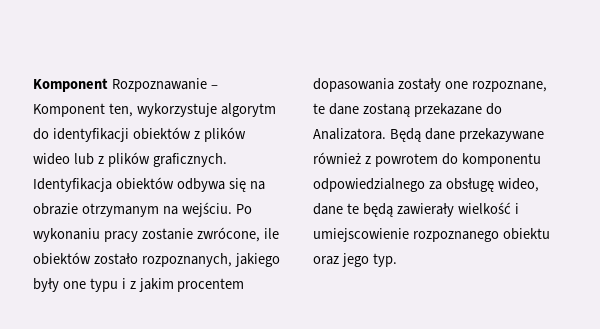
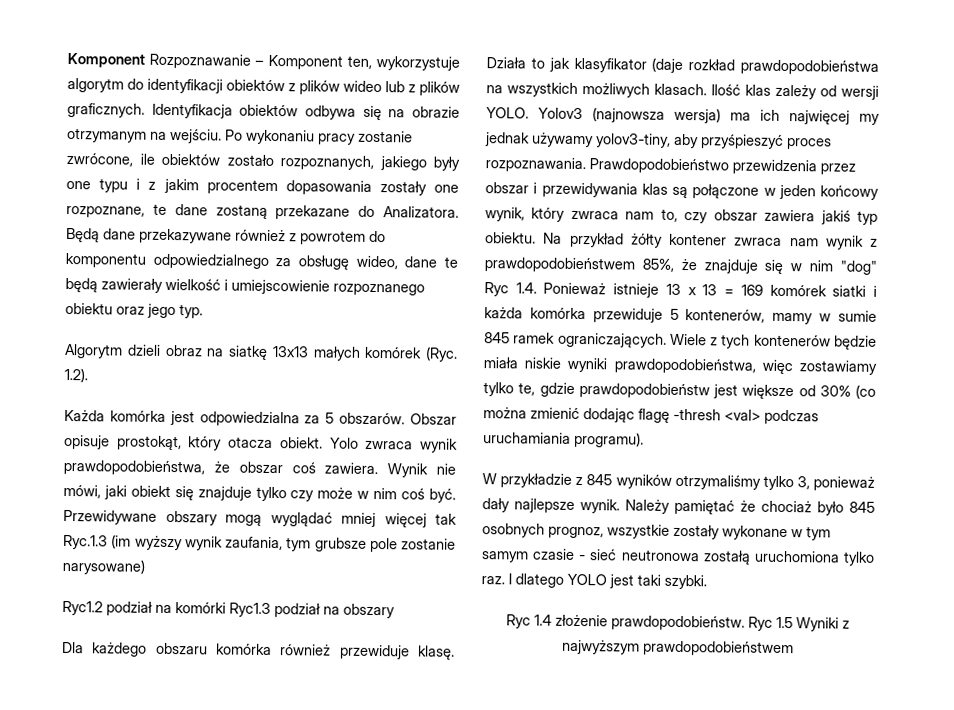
(397, 260) none -> [64,343,458,362] [64,367,88,383] [64,409,457,427] [64,434,459,453] [63,459,456,478] [63,484,457,503] [63,509,457,528] [63,534,456,553] [62,558,145,575] [62,600,395,619] [62,641,455,660] [486,57,879,75] [486,82,879,100] [486,107,880,125] [485,132,832,150] [485,157,856,175] [485,182,879,200] [485,207,879,225] [485,232,878,250] [484,257,877,275] [484,282,877,298] [484,307,877,325] [484,332,877,350] [483,357,877,375] [483,382,876,400] [483,407,819,425] [483,431,644,448] [482,473,875,491] [482,498,875,516] [482,523,831,541] [481,548,875,566] [481,573,707,590] [505,614,850,632] [561,639,794,657] // Algorytm dzieli obraz na siatkę 13x13 małych komórek (Ryc. 1.2). // Każda komórka jest odpowiedzialna za 5 obszarów. Obszar opisuje prostokąt, który otacza obiekt. Yolo zwraca wynik prawdopodobieństwa, że obszar coś zawiera. Wynik nie mówi, jaki obiekt się znajduje tylko czy może w nim coś być. Przewidywane obszary mogą wyglądać mniej więcej tak Ryc.1.3 (im wyższy wynik zaufania, tym grubsze pole zostanie narysowane) // Ryc1.2 podział na komórki Ryc1.3 podział na obszary // Dla każdego obszaru komórka również przewiduje klasę. Działa to jak klasyfikator (daje rozkład prawdopodobieństwa na wszystkich możliwych klasach. Ilość klas zależy od wersji YOLO. Yolov3 (najnowsza wersja) ma ich najwięcej my jednak używamy yolov3-tiny, aby przyśpieszyć proces rozpoznawania. Prawdopodobieństwo przewidzenia przez obszar i przewidywania klas są połączone w jeden końcowy wynik, który zwraca nam to, czy obszar zawiera jakiś typ obiektu. Na przykład żółty kontener zwraca nam wynik z prawdopodobieństwem 85%, że znajduje się w nim "dog" Ryc 1.4. Ponieważ istnieje 13 x 13 = 169 komórek siatki i każda komórka przewiduje 5 kontenerów, mamy w sumie 845 ramek ograniczających. Wiele z tych kontenerów będzie miała niskie wyniki prawdopodobieństwa, więc zostawiamy tylko te, gdzie prawdopodobieństw jest większe od 30% (co można zmienić dodając flagę -thresh <val> podczas uruchamiania programu). // W przykładzie z 845 wyników otrzymaliśmy tylko 3, ponieważ dały najlepsze wynik. Należy pamiętać że chociaż było 845 osobnych prognoz, wszystkie zostały wykonane w tym samym czasie - sieć neutronowa zostałą uruchomiona tylko raz. I dlatego YOLO jest taki szybki. // Ryc 1.4 złożenie prawdopodobieństw. Ryc 1.5 Wyniki z najwyższym prawdopodobieństwem

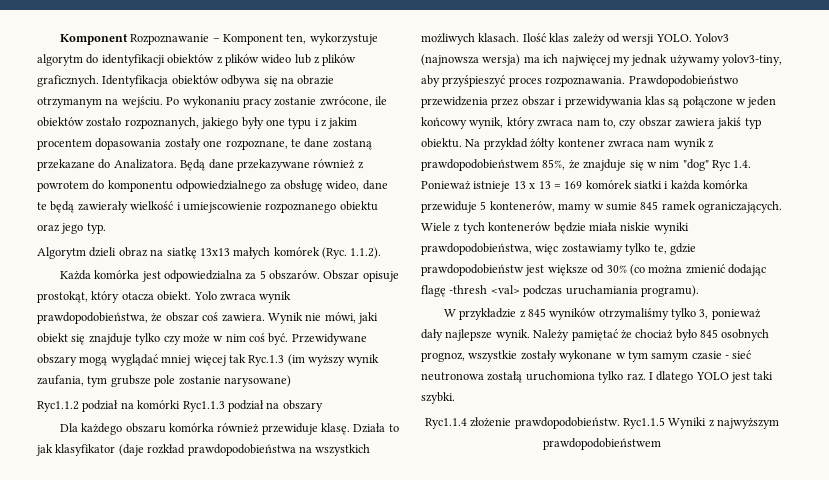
[64,367,88,383] 1.2). -> [350,247,382,259] 1.1.2).
[62,600,103,616] Ryc1.2 -> [37,401,79,412] Ryc1.1.2
[229,602,271,617] Ryc1.3 -> [182,401,225,412] Ryc1.1.3
[505,614,793,631] Ryc 1.4 złożenie prawdopodobieństw. Ryc 1.5 -> [424,417,665,429] Ryc1.1.4 złożenie prawdopodobieństw. Ryc1.1.5

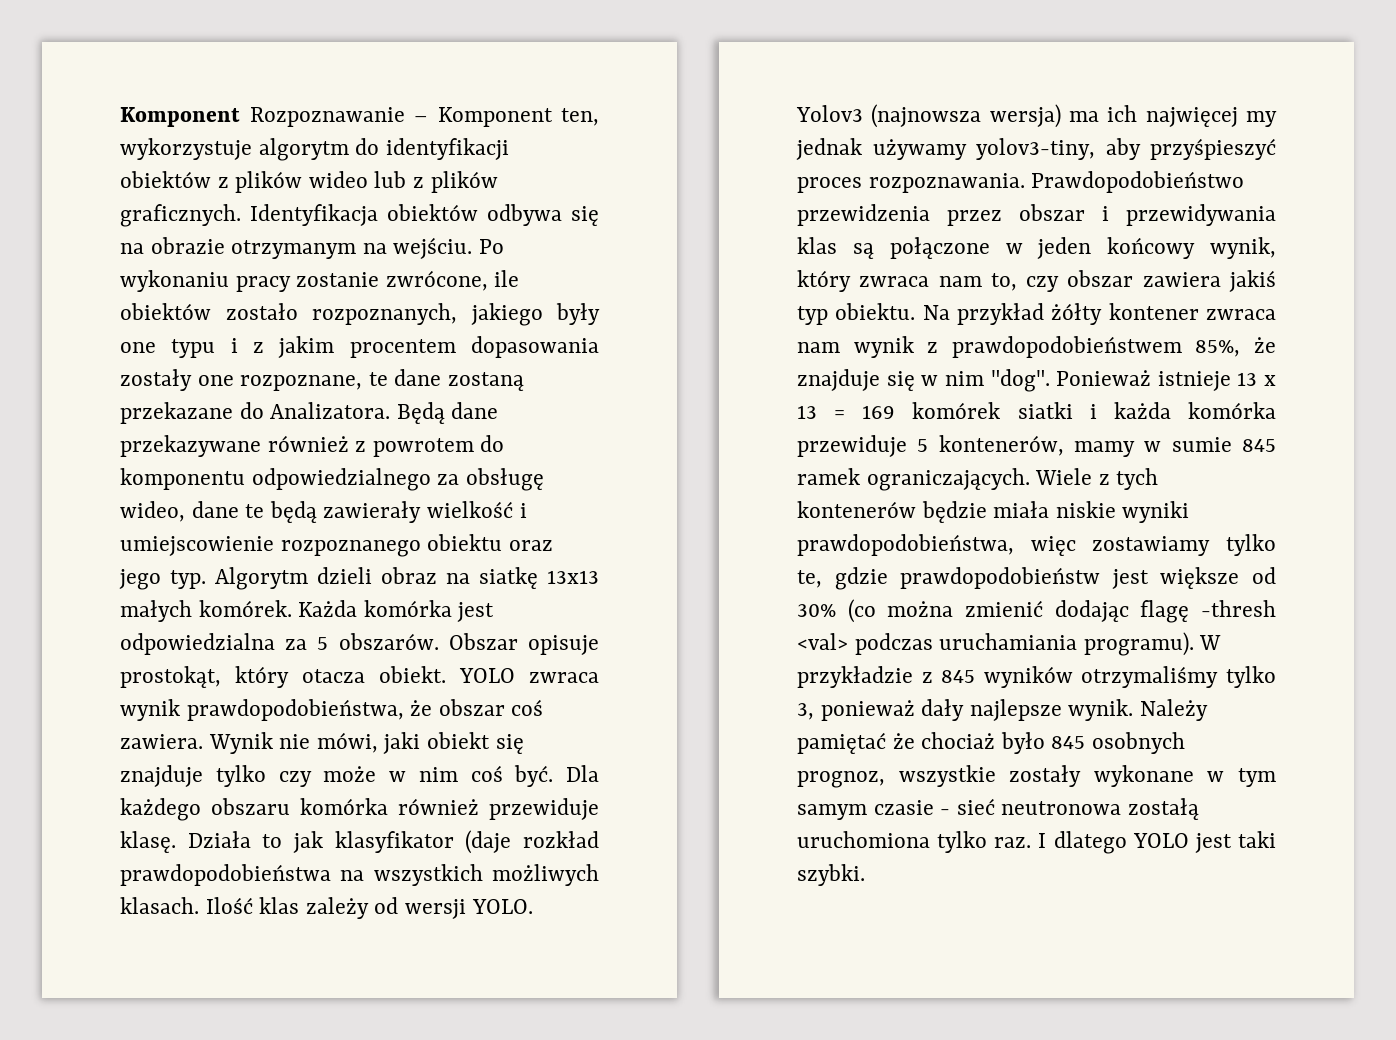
(106, 228) // -> (206, 579) none
[273,247,382,259] komórek (Ryc. 1.1.2). // -> [198,600,292,617] komórek.
[193,291,217,300] Yolo -> [459,668,515,683] YOLO
[291,333,367,345] [37,354,380,366] [37,375,291,387] [37,400,323,412] Przewidywane obszary mogą wyglądać mniej więcej tak Ryc.1.3 (im wyższy wynik zaufania, tym grubsze pole zostanie narysowane) // Ryc1.1.2 podział na komórki Ryc1.1.3 podział na obszary // -> (554, 776) none
[682,159,752,171] "dog" Ryc 1.4. -> [990,369,1050,392] "dog".
(699, 291) // -> (1194, 644) none
[424,417,780,429] [543,438,661,450] // Ryc1.1.4 złożenie prawdopodobieństw. Ryc1.1.5 Wyniki z najwyższym prawdopodobieństwem -> (865, 875) none

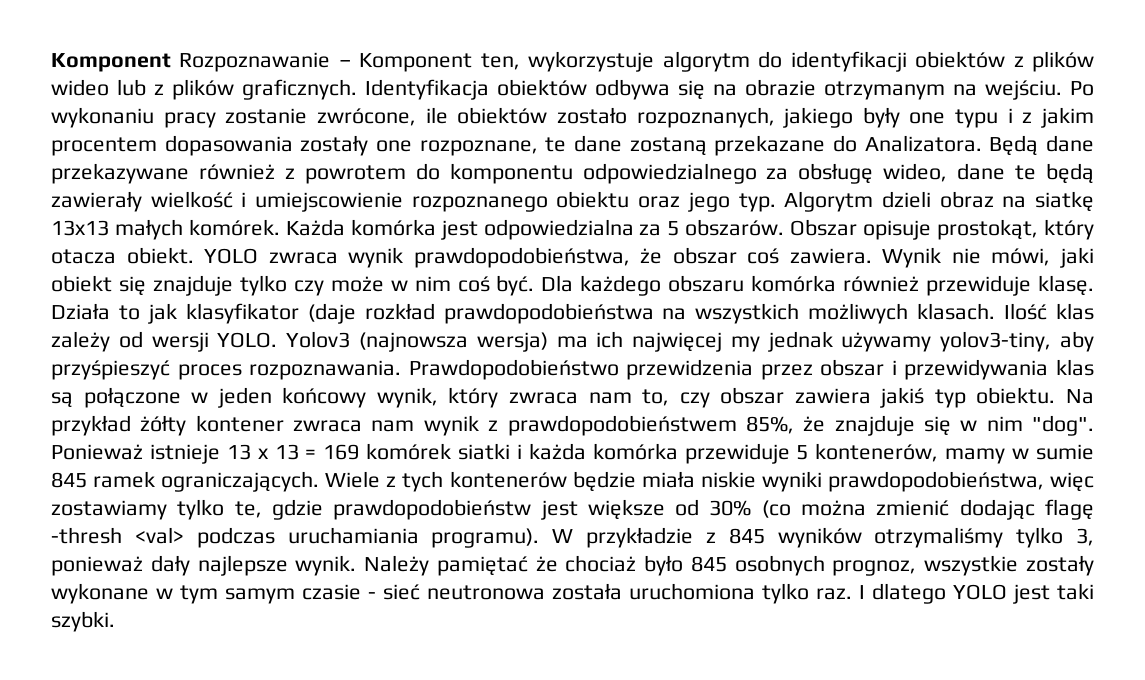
[1128,798,1200,820] zostałą -> [552,583,622,600] została

